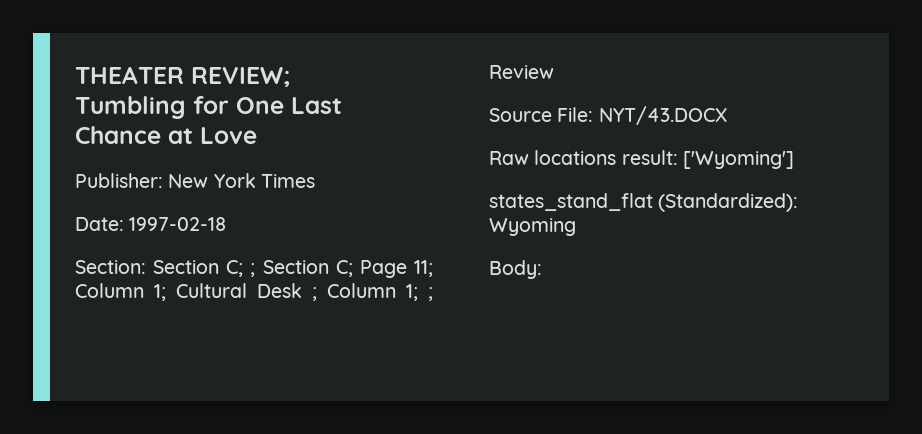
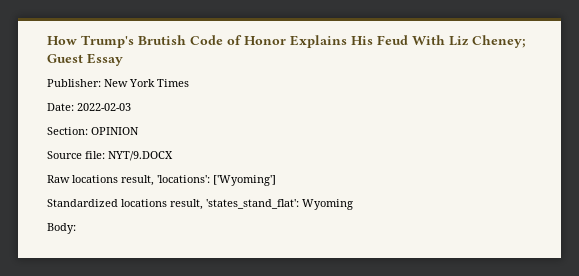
[75,66,290,87] [75,96,342,119] [75,126,257,144] THEATER REVIEW; // Tumbling for One Last Chance at Love -> [47,35,526,48] [47,53,123,66] How Trump's Brutish Code of Honor Explains His Feud With Liz Cheney; Guest Essay
[129,217,227,231] 1997-02-18 -> [77,103,131,111] 2022-02-03
[153,260,434,278] [75,283,433,301] [489,65,554,79] Section C; ; Section C; Page 11; Column 1; Cultural Desk ; Column 1; ; Review -> [91,127,139,135] OPINION
[557,106,727,125] File: NYT/43.DOCX -> [85,151,173,161] file: NYT/9.DOCX
[621,150,678,165] result: -> [121,175,210,186] result, 'locations':
[489,193,799,212] states_stand_flat (Standardized): -> [47,199,299,210] Standardized locations result, 'states_stand_flat':

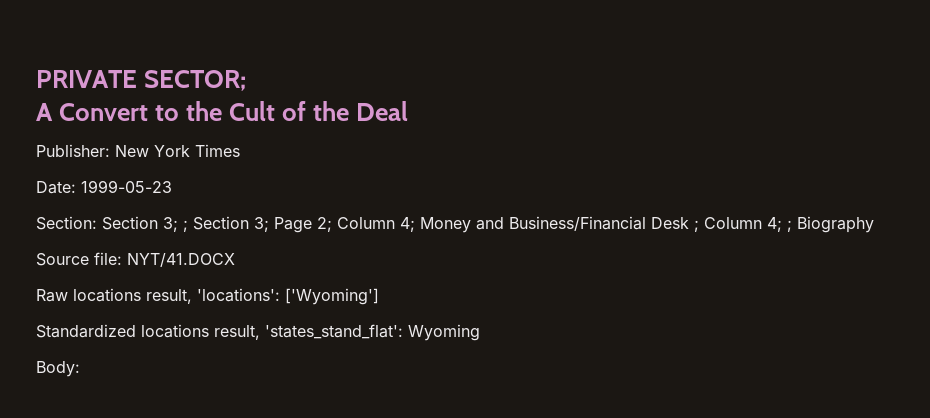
[47,35,526,48] [47,53,123,66] How Trump's Brutish Code of Honor Explains His Feud With Liz Cheney; Guest Essay -> [36,70,246,91] [36,101,409,121] PRIVATE SECTOR; // A Convert to the Cult of the Deal
[77,103,131,111] 2022-02-03 -> [81,180,172,193] 1999-05-23
[91,127,139,135] OPINION -> [102,216,874,233] Section 3; ; Section 3; Page 2; Column 4; Money and Business/Financial Desk ; Column 4; ; Biography
[108,151,173,161] NYT/9.DOCX -> [127,253,235,267] NYT/41.DOCX

